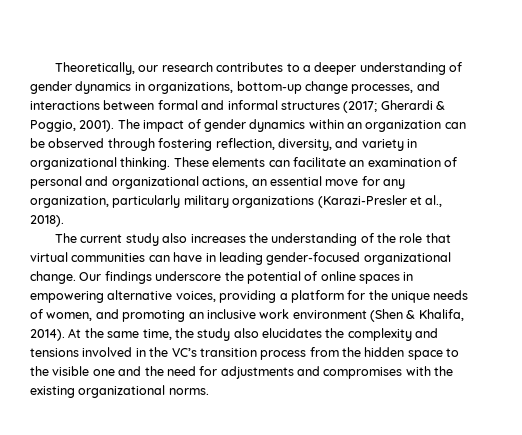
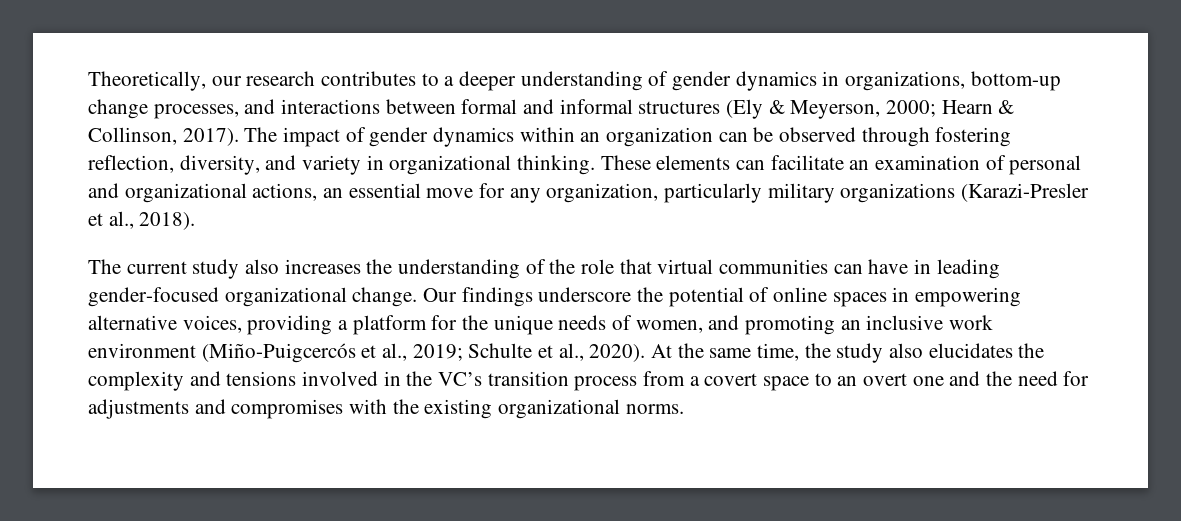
[343,100,445,113] [30,120,115,132] (2017; Gherardi & Poggio, 2001). -> [726,99,1015,119] [88,127,239,146] (Ely & Meyerson, 2000; Hearn & Collinson, 2017).
[370,309,464,322] [30,329,65,341] (Shen & Khalifa, 2014). -> [201,343,646,363] (Miño-Puigcercós et al., 2019; Schulte et al., 2020).
[342,347,460,360] [30,366,90,376] the hidden space to the visible -> [689,373,908,391] a covert space to an overt

